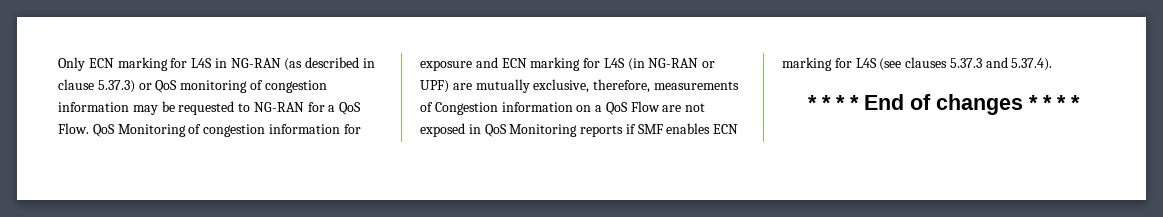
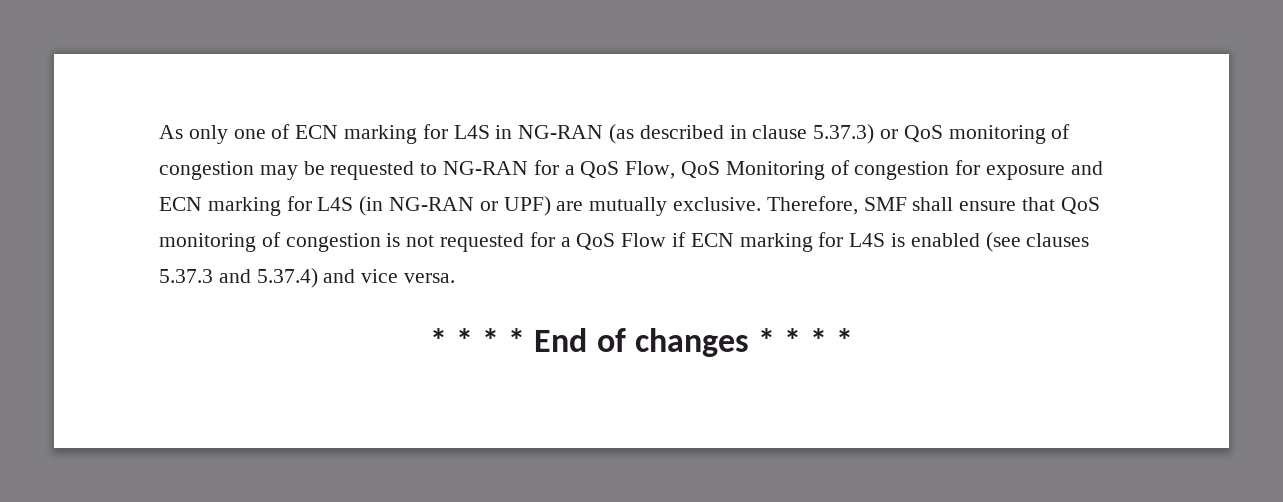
[58,57,85,71] Only -> [159,124,291,144] As only one of
[58,102,129,112] information -> (254, 170) none
[58,123,89,134] Flow. -> [625,161,676,179] Flow,
[268,124,340,134] information -> (950, 170) none
[533,79,739,93] [420,101,706,115] [420,123,739,137] [782,57,877,71] exclusive, therefore, measurements of Congestion information on a QoS Flow are not exposed in QoS Monitoring reports if SMF enables ECN marking for L4S -> [673,196,1100,215] [159,232,980,252] exclusive. Therefore, SMF shall ensure that QoS monitoring of congestion is not requested for a QoS Flow if ECN marking for L4S is enabled
[1011,58,1053,71] 5.37.4). -> [256,268,456,288] 5.37.4) and vice versa.

